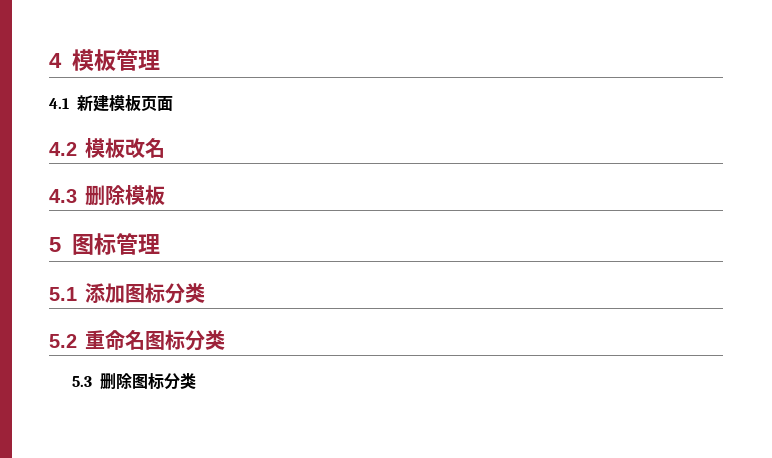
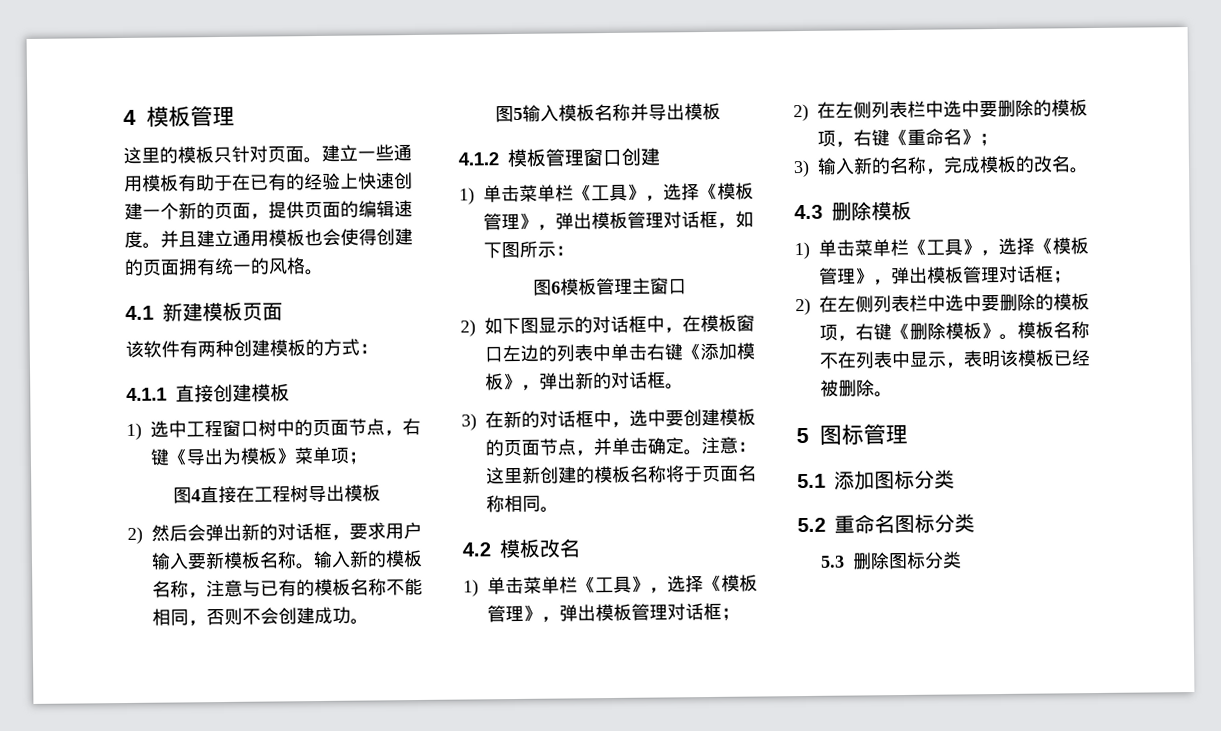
[49,95,173,112] [49,138,165,158] [49,185,165,206] 4.1新建模板页面 // 4.2模板改名 // 4.3删除模板 -> [123,144,412,164] [124,172,413,192] [124,200,413,220] [124,228,413,249] [124,257,324,276] [125,301,283,322] [125,338,378,358] [126,383,290,403] [126,417,421,440] [150,446,368,466] [173,484,381,504] [127,521,422,544] [151,549,423,570] [152,577,423,599] [152,606,369,627] [495,102,721,123] [458,147,660,168] [459,182,754,205] [483,210,754,231] [483,240,574,259] [533,277,687,296] [460,314,755,337] [484,342,755,363] [485,371,684,391] [461,408,756,431] [485,436,756,457] [486,464,757,485] [486,494,559,513] [462,538,580,559] [463,574,758,597] [487,602,740,623] [793,99,1088,122] [817,128,998,148] [793,155,1089,178] [794,200,912,221] [794,237,1089,260] [819,265,1072,286] [795,293,1090,316] [819,321,1090,342] [819,349,1091,369] [820,379,893,398] 这里的模板只针对页面。建立一些通用模板有助于在已有的经验上快速创建一个新的页面，提供页面的编辑速度。并且建立通用模板也会使得创建的页面拥有统一的风格。 // 4.1新建模板页面 // 该软件有两种创建模板的方式： // 4.1.1直接创建模板 // 1)选中工程窗口树中的页面节点，右键《导出为模板》菜单项； // 图4直接在工程树导出模板 // 2)然后会弹出新的对话框，要求用户输入要新模板名称。输入新的模板名称，注意与已有的模板名称不能相同，否则不会创建成功。 // 图5输入模板名称并导出模板 // 4.1.2模板管理窗口创建 // 1)单击菜单栏《工具》，选择《模板管理》，弹出模板管理对话框，如下图所示： // 图6模板管理主窗口 // 2)如下图显示的对话框中，在模板窗口左边的列表中单击右键《添加模板》，弹出新的对话框。 // 3)在新的对话框中，选中要创建模板的页面节点，并单击确定。注意：这里新创建的模板名称将于页面名称相同。 // 4.2模板改名 // 1)单击菜单栏《工具》，选择《模板管理》，弹出模板管理对话框； // 2)在左侧列表栏中选中要删除的模板项，右键《重命名》； // 3)输入新的名称，完成模板的改名。 // 4.3删除模板 // 1)单击菜单栏《工具》，选择《模板管理》，弹出模板管理对话框； // 2)在左侧列表栏中选中要删除的模板项，右键《删除模板》。模板名称不在列表中显示，表明该模板已经被删除。

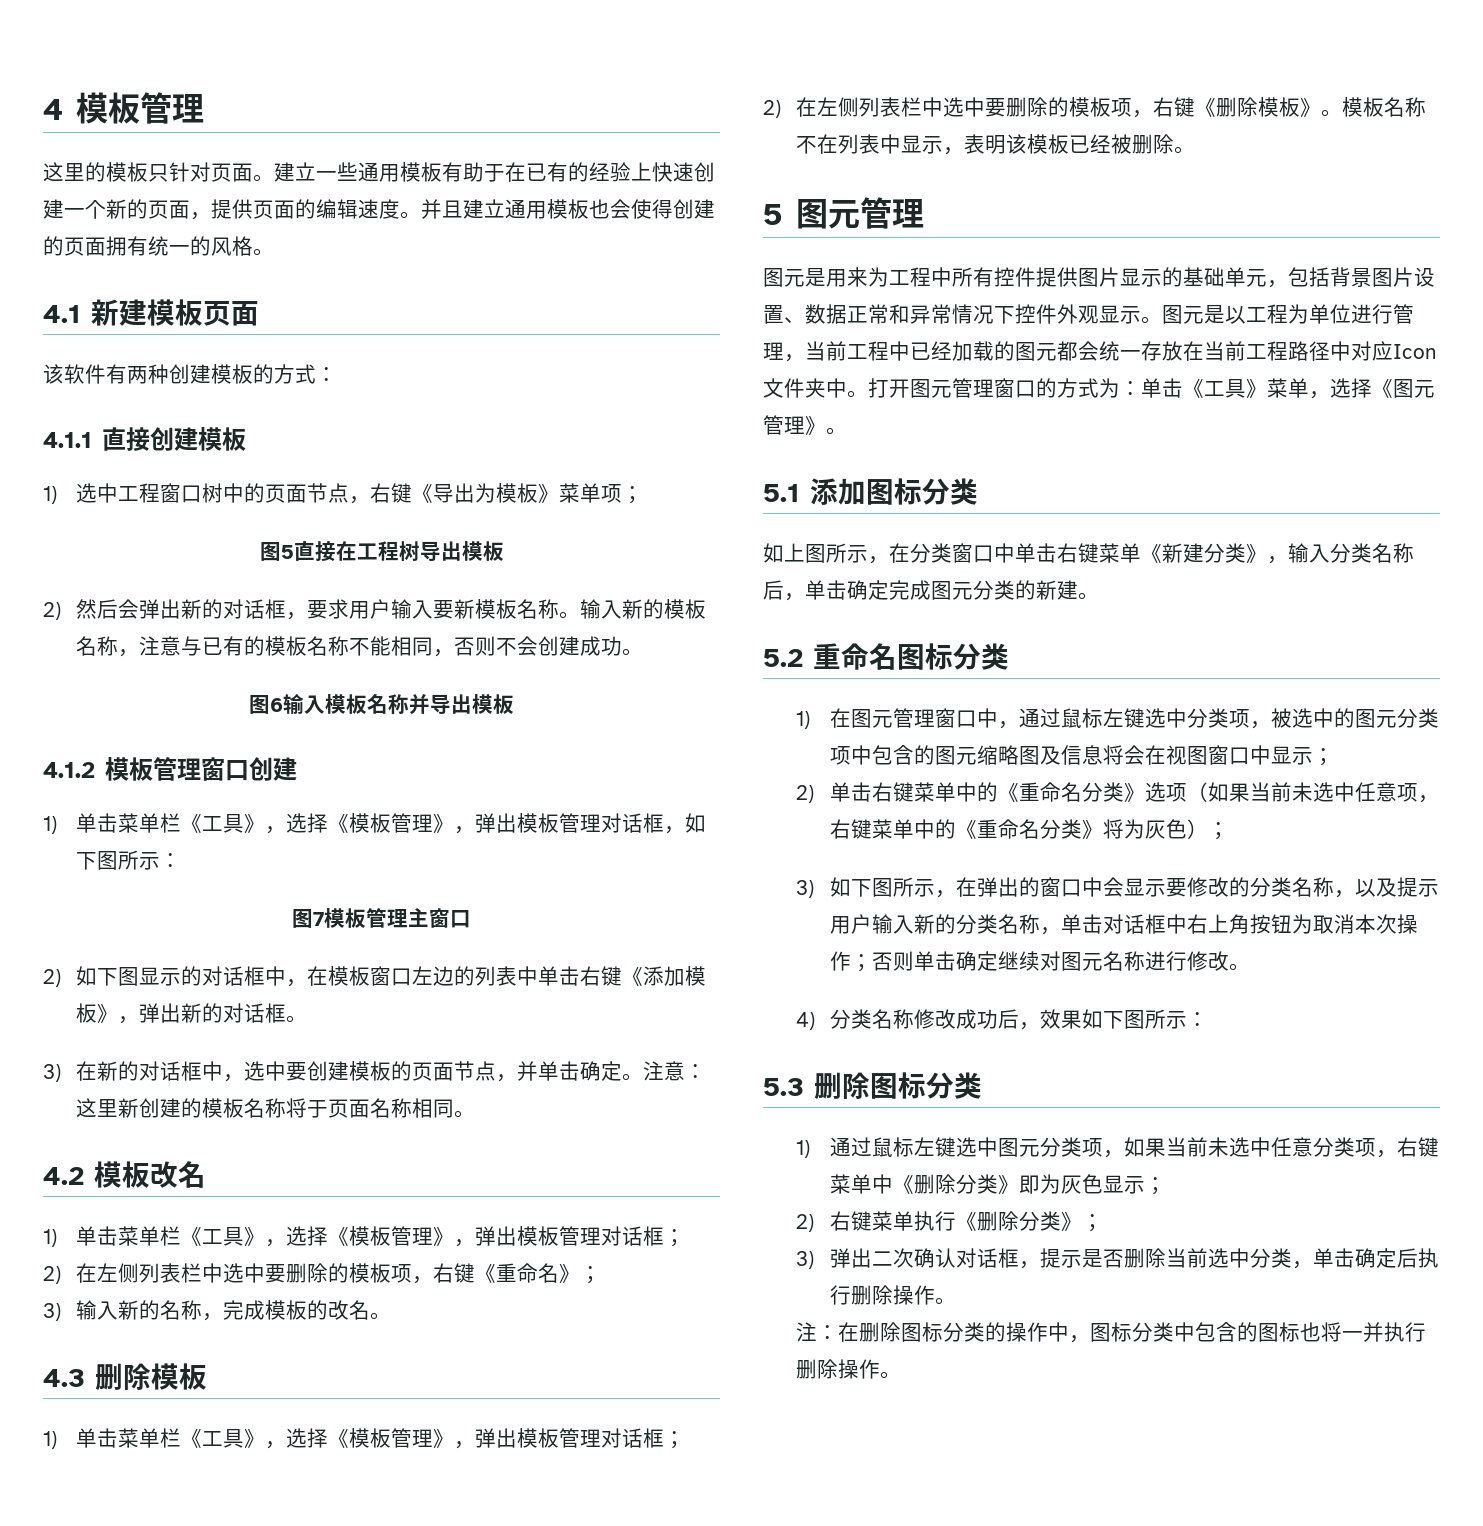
[191,489,201,502] 4 -> [280,545,294,559] 5
[513,107,523,120] 5 -> [270,698,283,712] 6
[551,281,561,294] 6 -> [313,912,324,926] 7
[840,424,908,446] [797,469,955,491] 标管理 // 5.1添加图标分类 -> [828,197,925,229] [763,267,1435,288] [763,304,1414,324] [763,341,1436,362] [763,378,1435,399] [763,415,847,435] [763,478,979,505] [763,543,1414,564] [763,580,1099,601] 元管理 // 图元是用来为工程中所有控件提供图片显示的基础单元，包括背景图片设置、数据正常和异常情况下控件外观显示。图元是以工程为单位进行管理，当前工程中已经加载的图元都会统一存放在当前工程路径中对应Icon文件夹中。打开图元管理窗口的方式为：单击《工具》菜单，选择《图元管理》。 // 5.1添加图标分类 // 如上图所示，在分类窗口中单击右键菜单《新建分类》，输入分类名称后，单击确定完成图元分类的新建。
[819,551,962,570] 5.3删除图标分类 -> [796,708,1439,729] [829,745,1334,766] [796,782,1439,803] [829,819,1229,840] [796,877,1439,898] [829,914,1418,935] [829,951,1250,972] [796,1009,1208,1030] [763,1072,983,1100] [796,1137,1439,1158] [829,1174,1166,1195] [796,1211,1103,1232] [796,1248,1439,1269] [829,1285,956,1305] [796,1322,1427,1343] [796,1359,902,1379] 1)在图元管理窗口中，通过鼠标左键选中分类项，被选中的图元分类项中包含的图元缩略图及信息将会在视图窗口中显示； // 2)单击右键菜单中的《重命名分类》选项（如果当前未选中任意项，右键菜单中的《重命名分类》将为灰色）； // 3)如下图所示，在弹出的窗口中会显示要修改的分类名称，以及提示用户输入新的分类名称，单击对话框中右上角按钮为取消本次操作；否则单击确定继续对图元名称进行修改。 // 4)分类名称修改成功后，效果如下图所示： // 5.3删除图标分类 // 1)通过鼠标左键选中图元分类项，如果当前未选中任意分类项，右键菜单中《删除分类》即为灰色显示； // 2)右键菜单执行《删除分类》； // 3)弹出二次确认对话框，提示是否删除当前选中分类，单击确定后执行删除操作。 // 注：在删除图标分类的操作中，图标分类中包含的图标也将一并执行删除操作。

